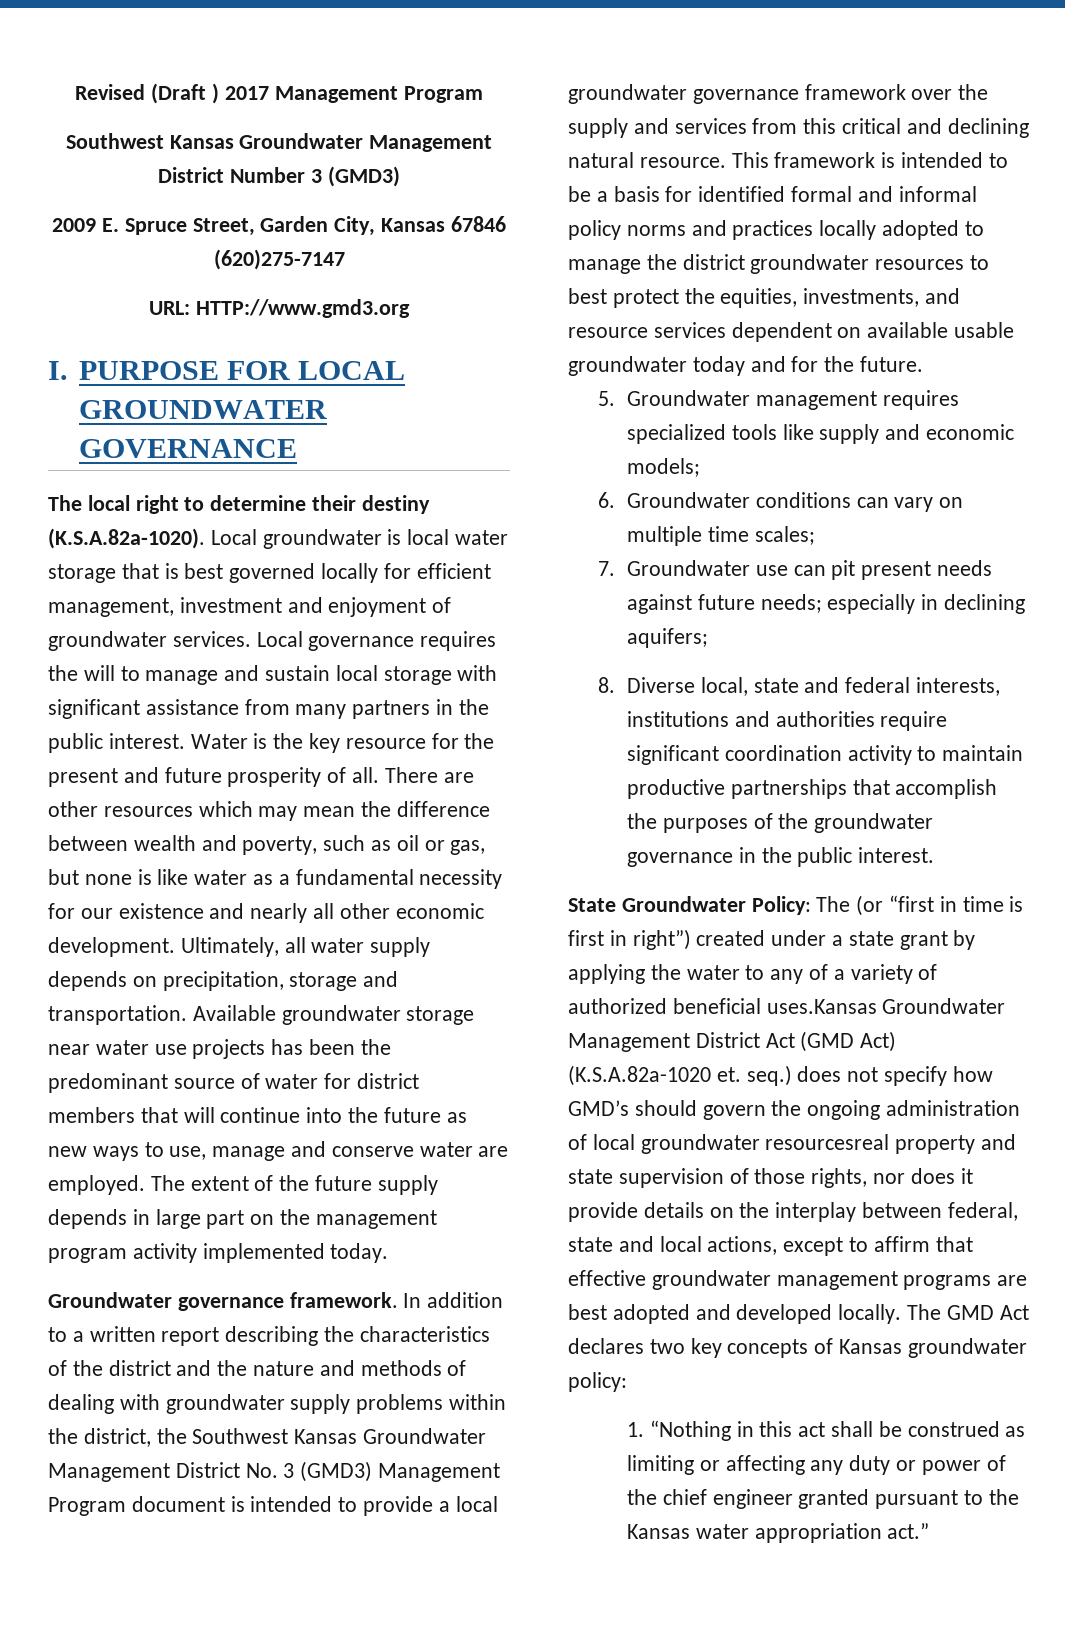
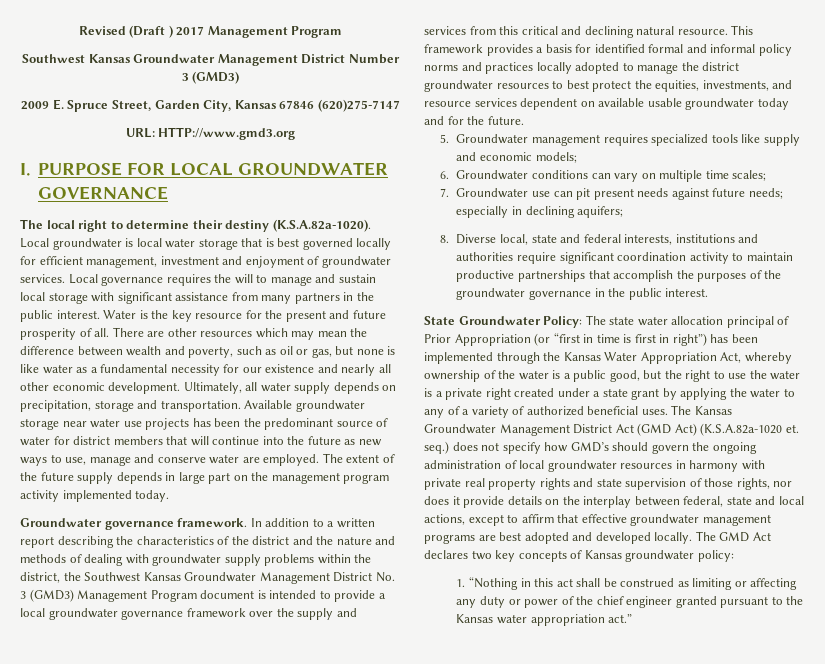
[881,152,1008,168] [568,186,591,202] is intended to be -> [486,44,533,56] provides
(851, 904) none -> [609,316,790,328] [424,334,531,346] state water allocation principal of Prior Appropriation
(691, 939) none -> [710,334,758,343] [424,352,792,364] [424,370,801,382] [424,388,511,400] has been implemented through the Kansas Water Appropriation Act, whereby ownership of the water is a public good, but the right to use the water is a private right
[766,999,877,1014] uses.Kansas -> [641,405,732,415] uses. The Kansas
[765,1134,976,1154] resourcesreal property -> [620,460,765,472] [424,478,570,490] resources in harmony with private real property rights

